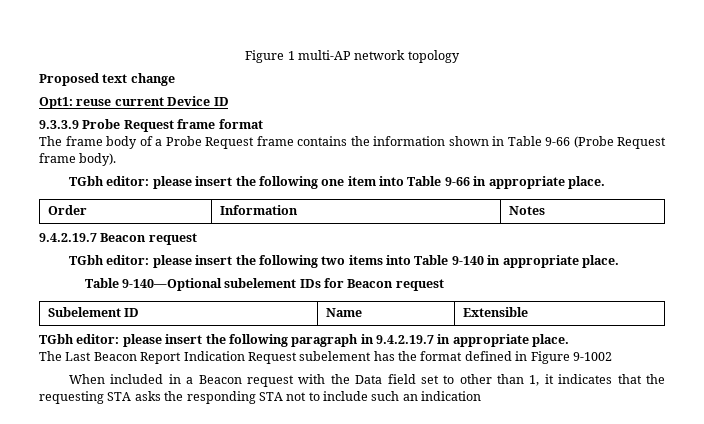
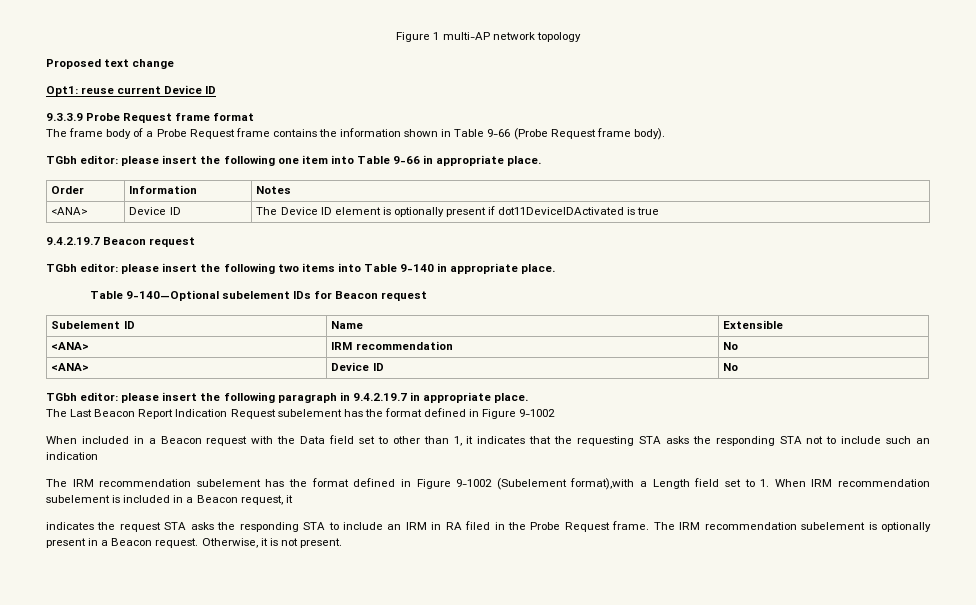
(545, 210) none -> [51,207,89,215] [129,207,181,215] [256,206,660,217] // <ANA> | Device ID | The Device ID element is optionally present if dot11DeviceIDActivated is true
(528, 312) none -> [51,342,90,350] [331,341,453,350] [723,342,739,350] [51,363,90,371] [331,362,384,371] [723,363,739,371] // <ANA> | IRM recommendation | No // <ANA> | Device ID | No
(482, 396) none -> [46,478,930,490] [46,495,293,505] [46,521,932,532] [46,538,342,548] // The IRM recommendation subelement has the format defined in Figure 9-1002 (Subelement format),with a Length field set to 1. When IRM recommendation subelement is included in a Beacon request, it // indicates the request STA asks the responding STA to include an IRM in RA filed in the Probe Request frame. The IRM recommendation subelement is optionally present in a Beacon request. Otherwise, it is not present.

